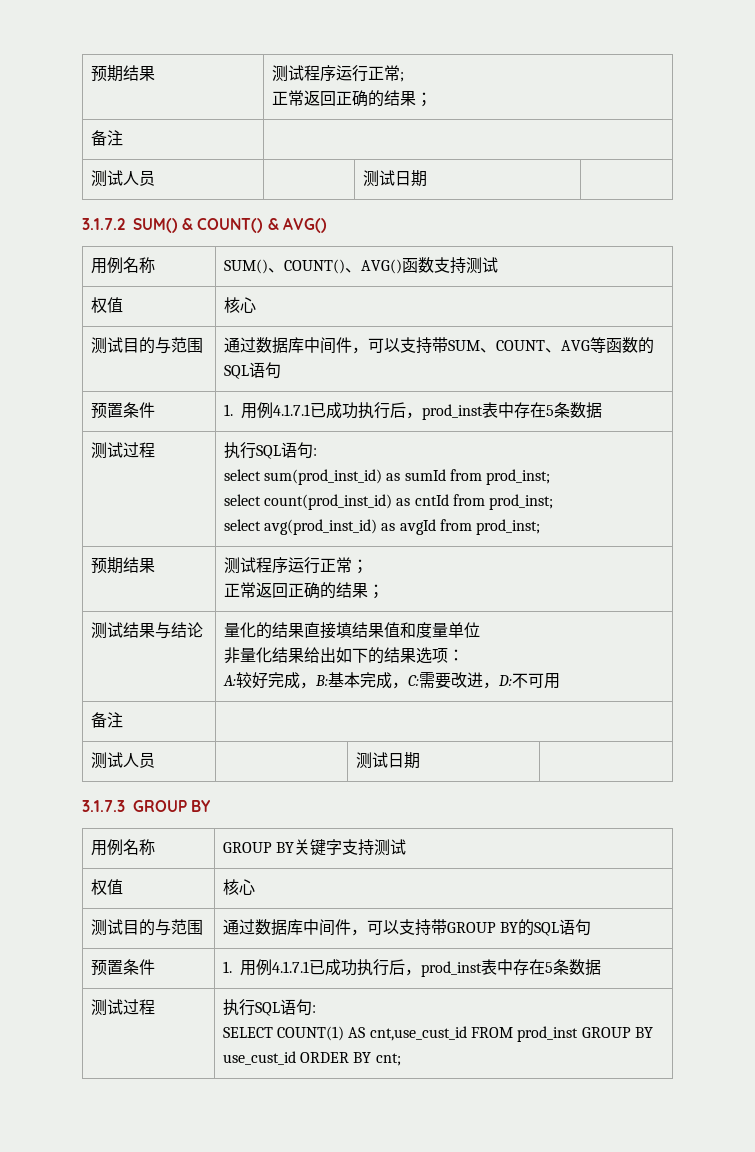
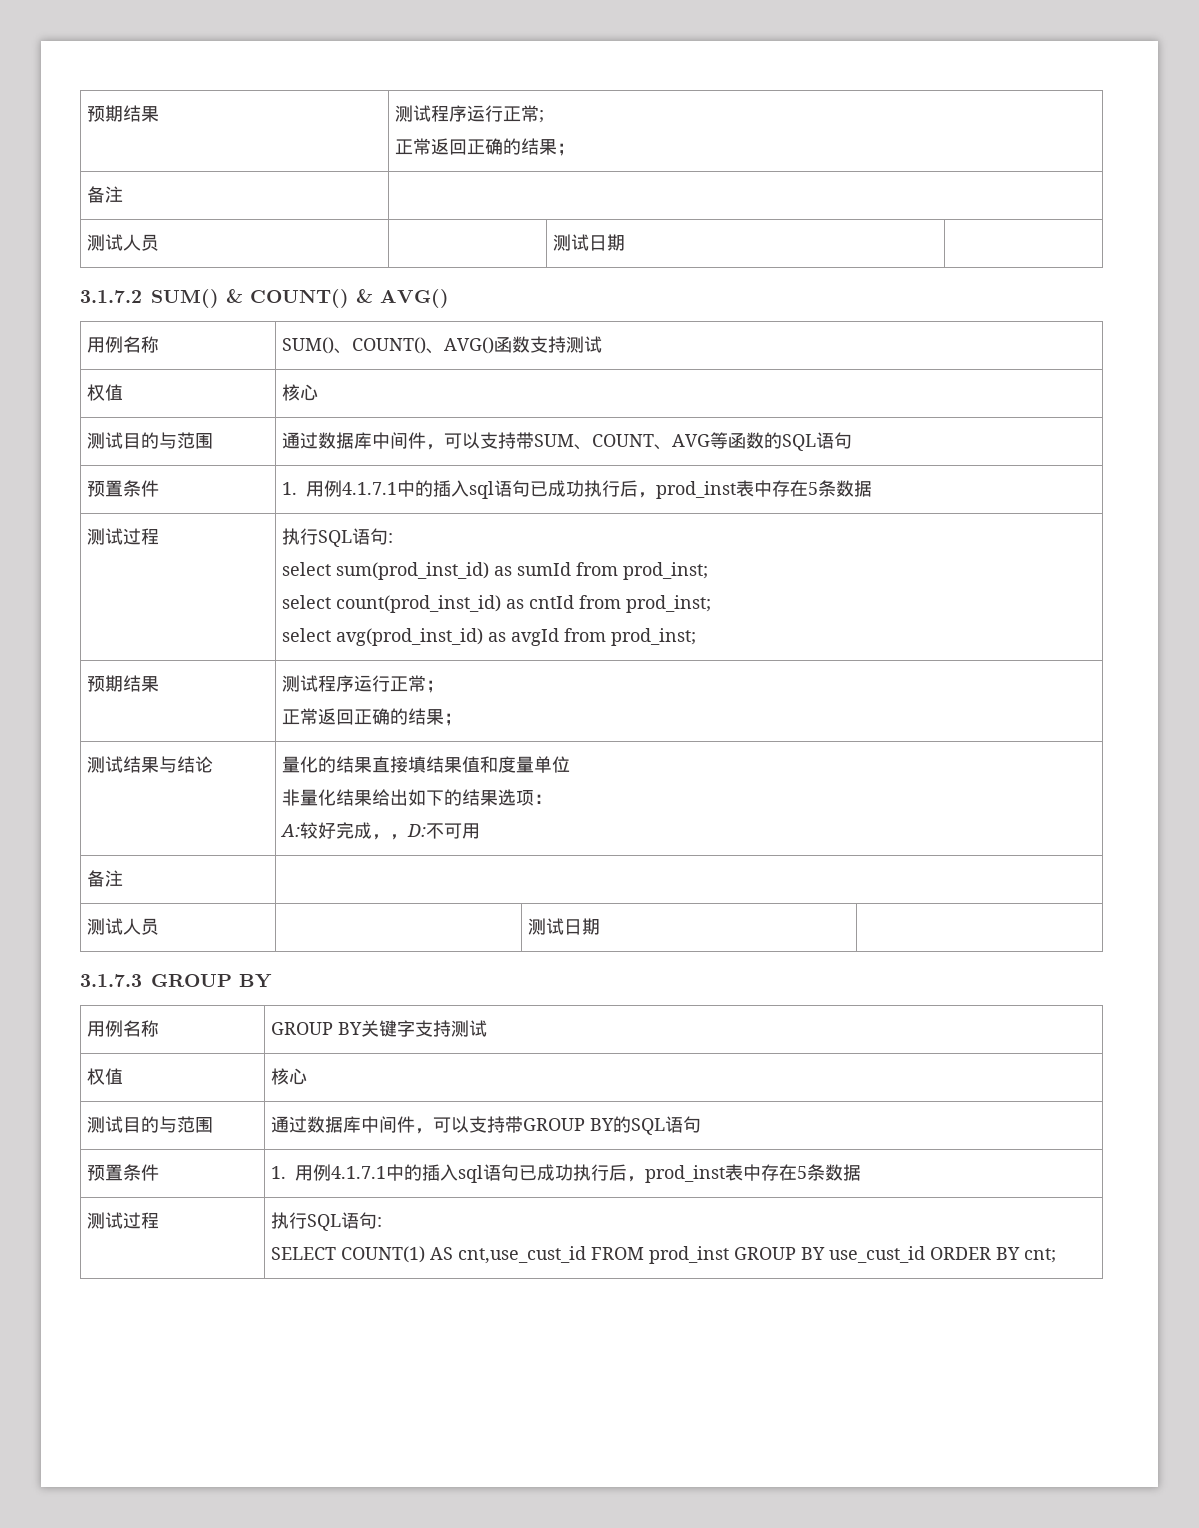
(310, 410) none -> [397,480,531,499] 中的插入sql语句
[314,672,483,689] B:基本完成，C:需要改进 -> (391, 837) none
(309, 967) none -> [386,1164,520,1183] 中的插入sql语句

